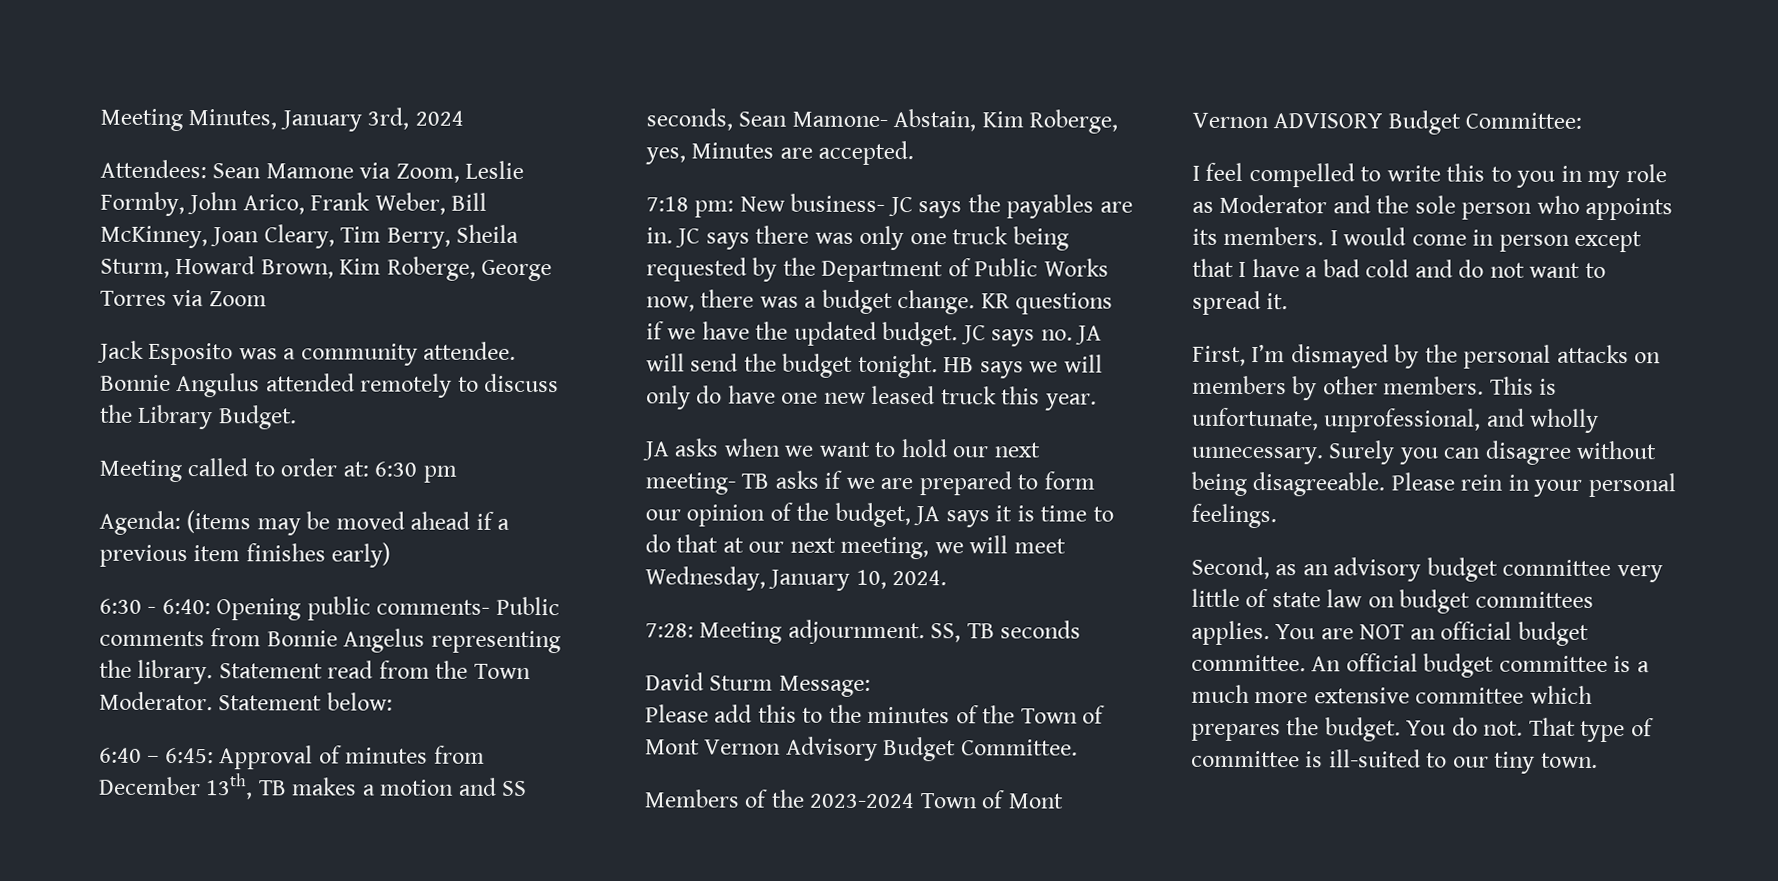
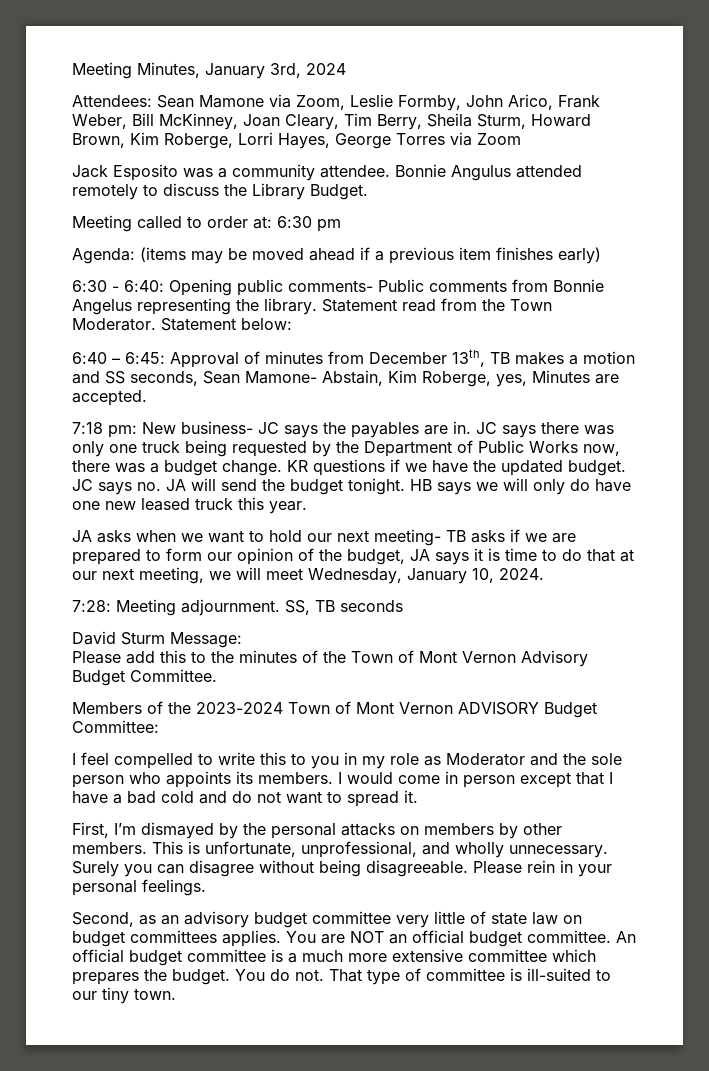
(476, 268) none -> [238,132,330,149] Lorri Hayes,

